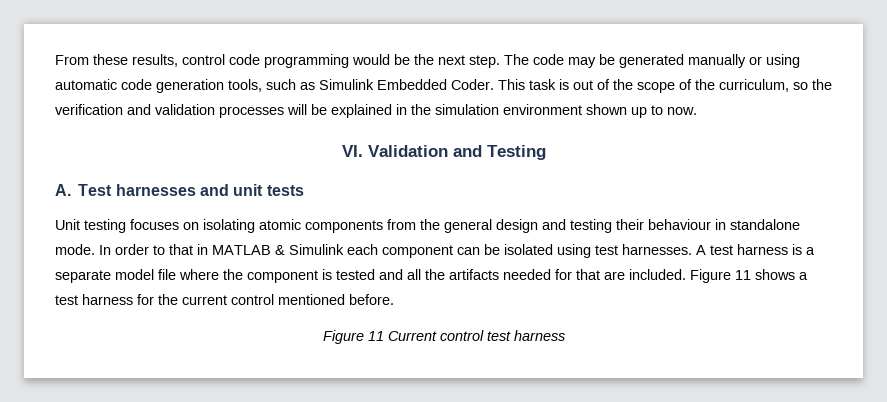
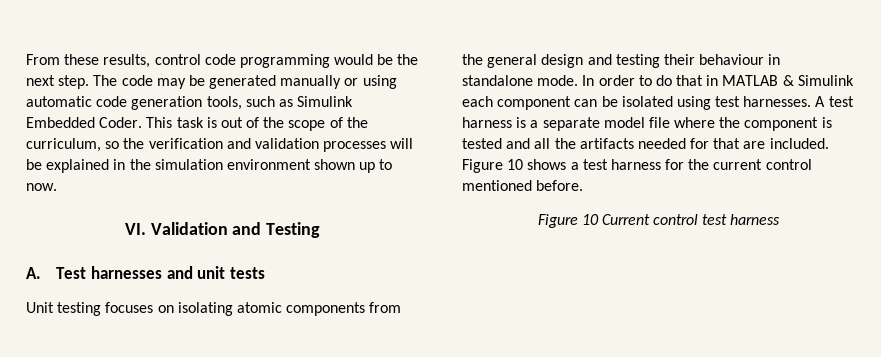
(165, 250) none -> [655,75,672,86] do
[735,270,751,280] 11 -> [507,159,524,170] 10
[367,331,384,341] 11 -> [581,214,599,225] 10

